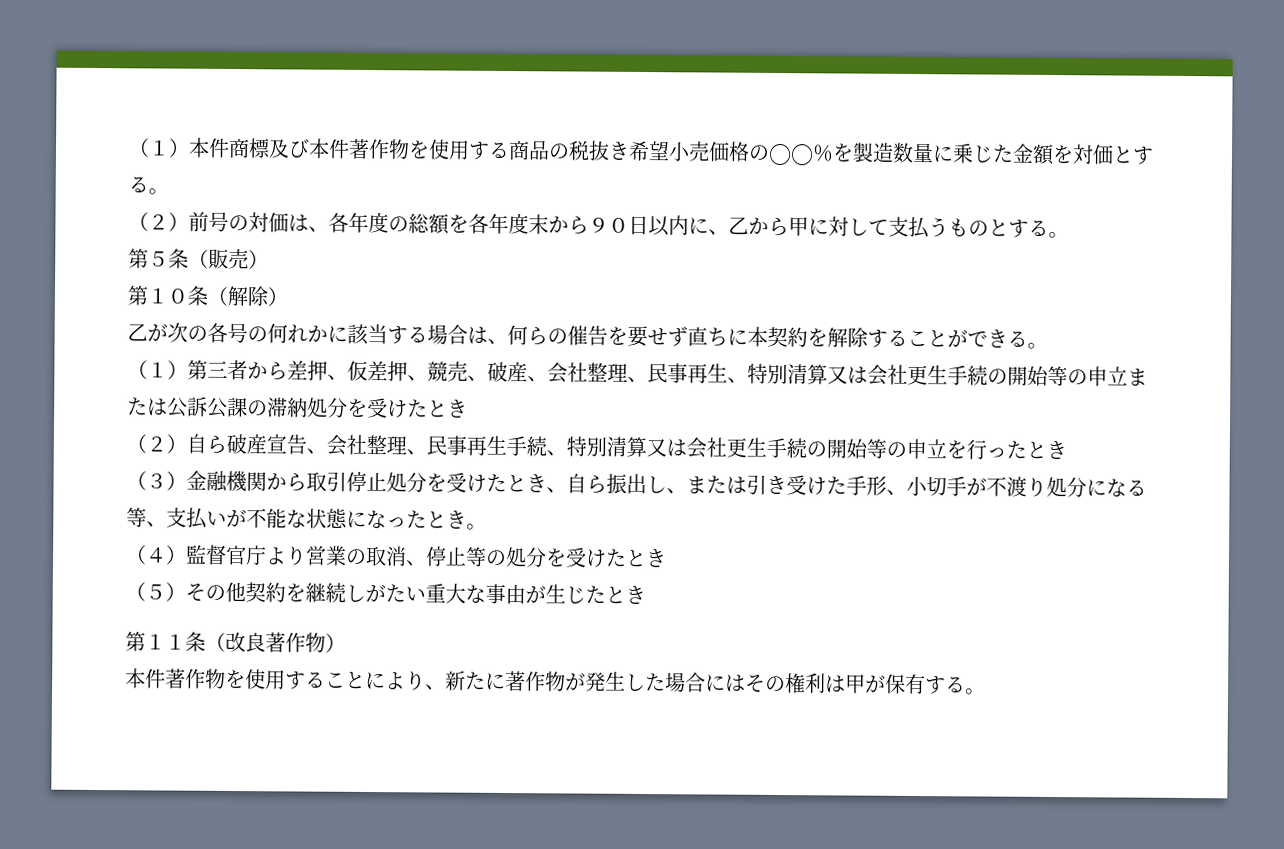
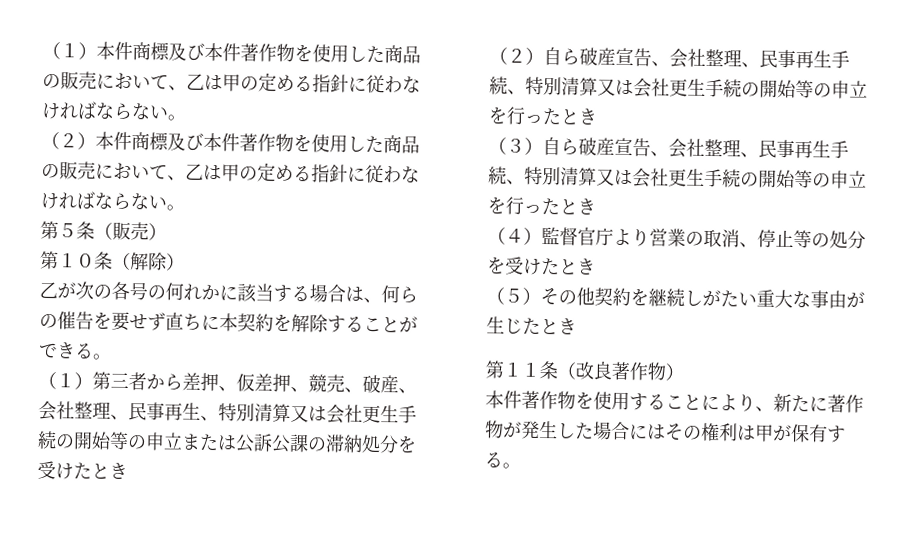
[468,140,1154,166] [128,176,169,195] [128,211,1049,239] する商品の税抜き希望小売価格の○○％を製造数量に乗じた金額を対価とする。 // （２）前号の対価は、各年度の総額を各年度末から９０日以内に、乙から甲に対して支払うものとする -> [348,45,421,64] [42,71,421,94] [41,101,186,121] [41,131,420,154] [41,161,420,184] [40,191,167,211] した商品の販売において、乙は甲の定める指針に従わなければならない。 // （２）本件商標及び本件著作物を使用した商品の販売において、乙は甲の定める指針に従わなければならない
[186,470,1147,498] [126,507,487,530] 金融機関から取引停止処分を受けたとき、自ら振出し、または引き受けた手形、小切手が不渡り処分になる等、支払いが不能な状態になったとき。 -> [542,136,849,159] [488,166,867,189] [487,196,596,216] 自ら破産宣告、会社整理、民事再生手続、特別清算又は会社更生手続の開始等の申立を行ったとき

